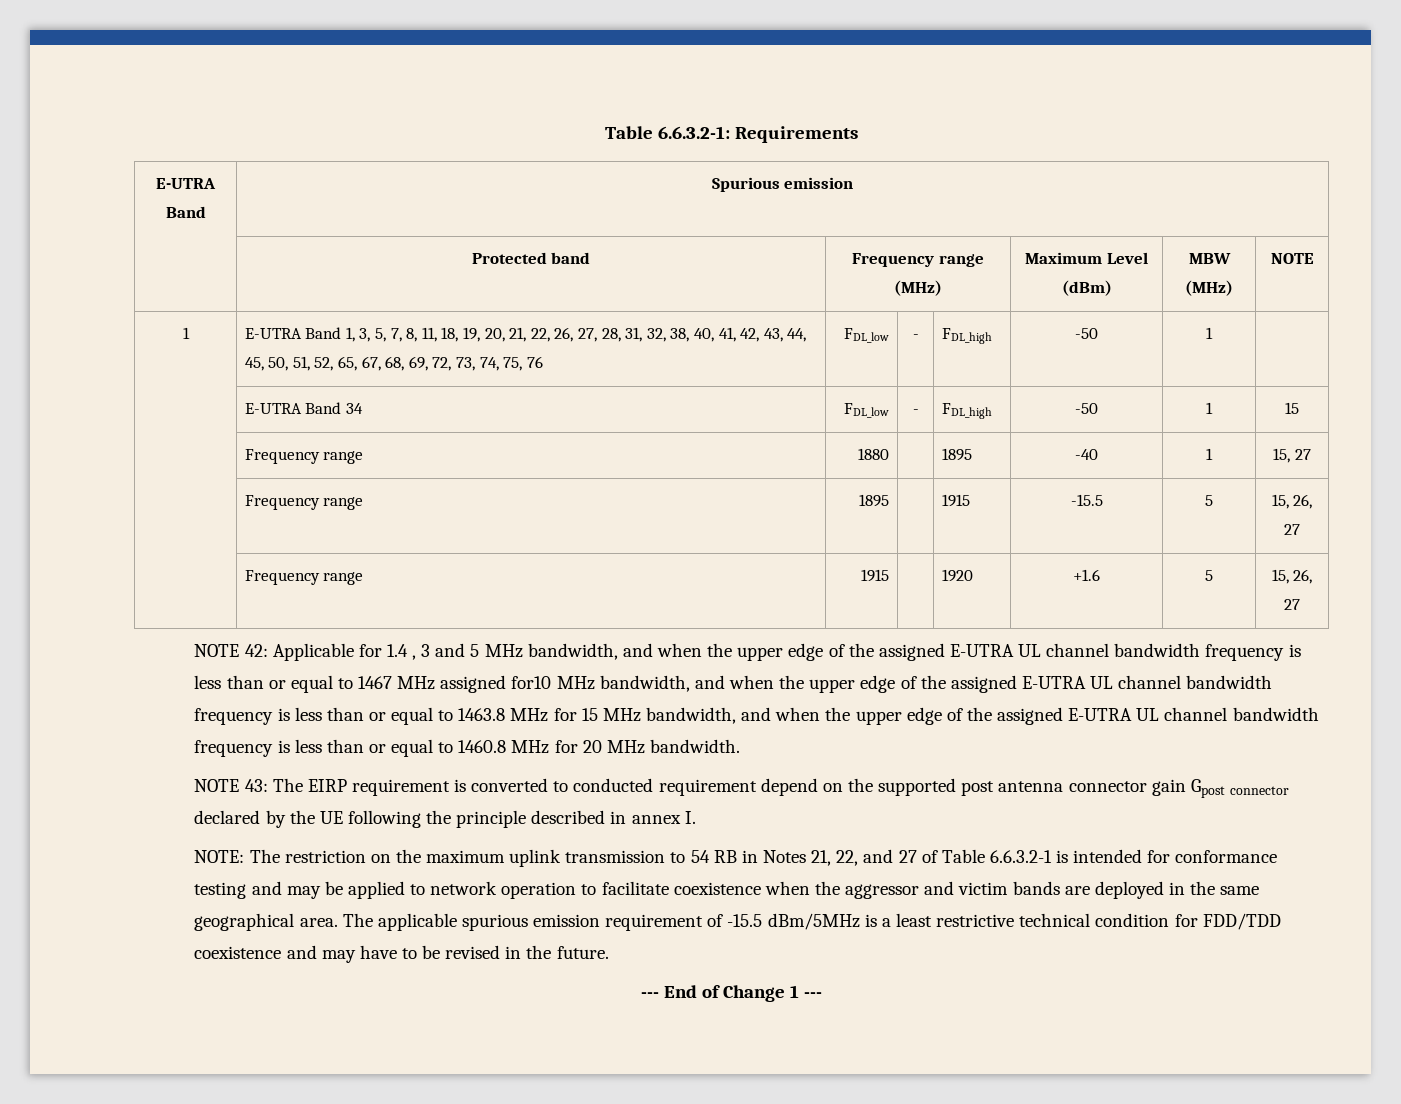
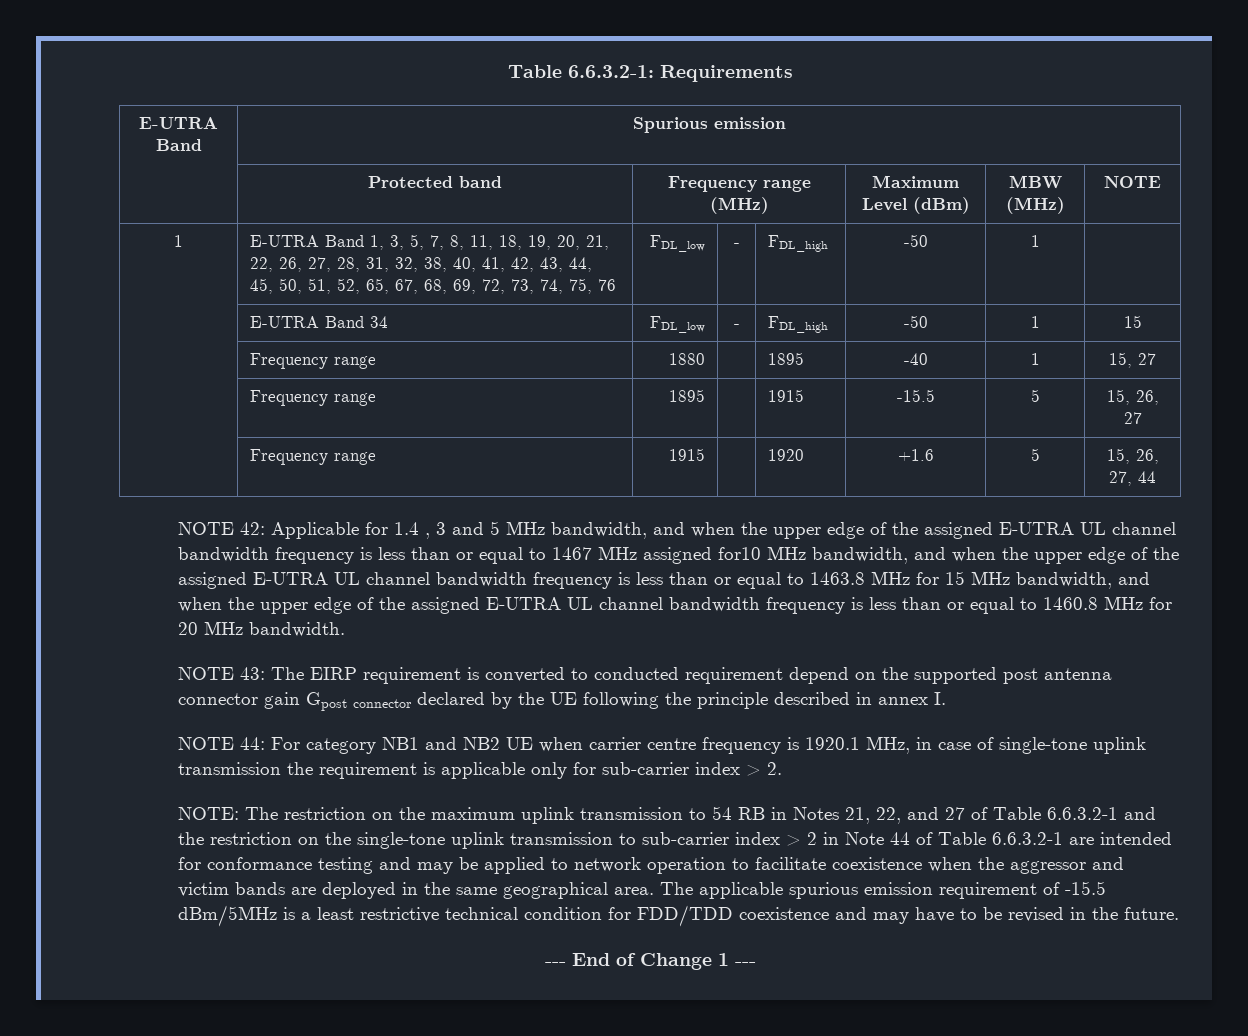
[1284,599,1300,610] 27 -> [1109,471,1156,486] 27, 44
(696, 817) none -> [178,736,1147,754] [178,762,783,779] // NOTE 44: For category NB1 and NB2 UE when carrier centre frequency is 1920.1 MHz, in case of single-tone uplink transmission the requirement is applicable only for sub-carrier index > 2.
[1056,850,1069,863] is -> [1124,807,1157,820] [178,832,1095,849] and the restriction on the single-tone uplink transmission to sub-carrier index > 2 in Note 44 of Table 6.6.3.2-1 are

